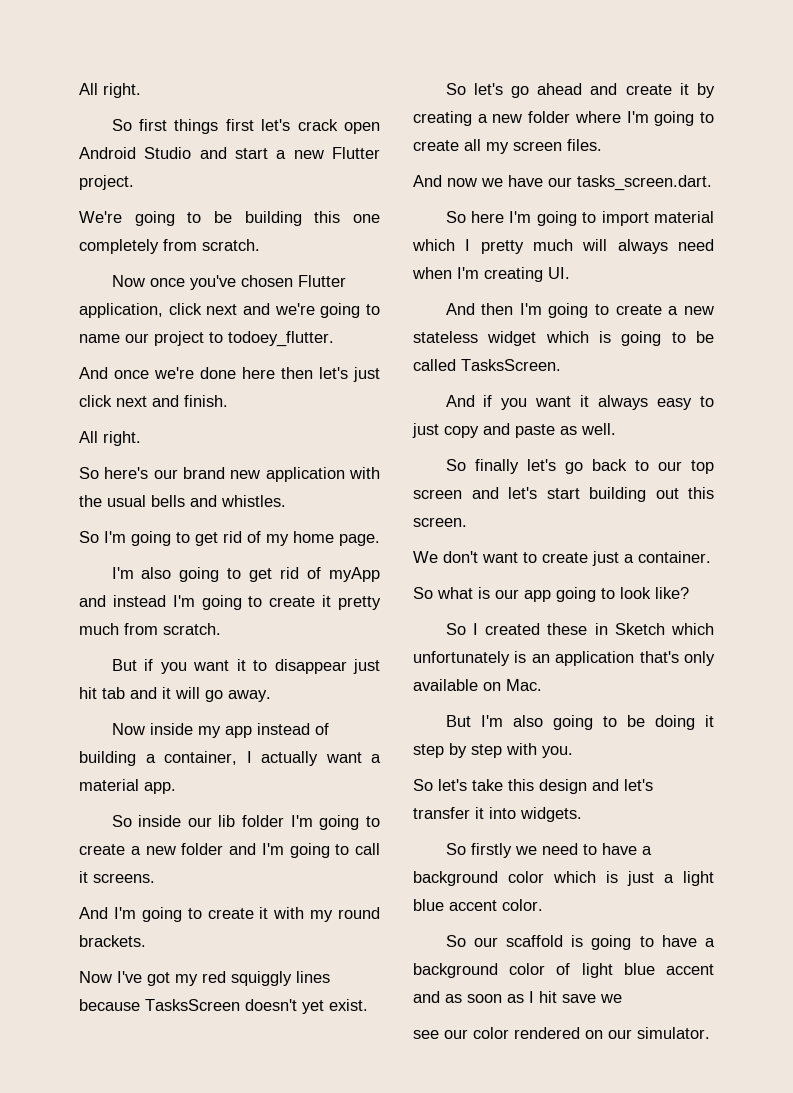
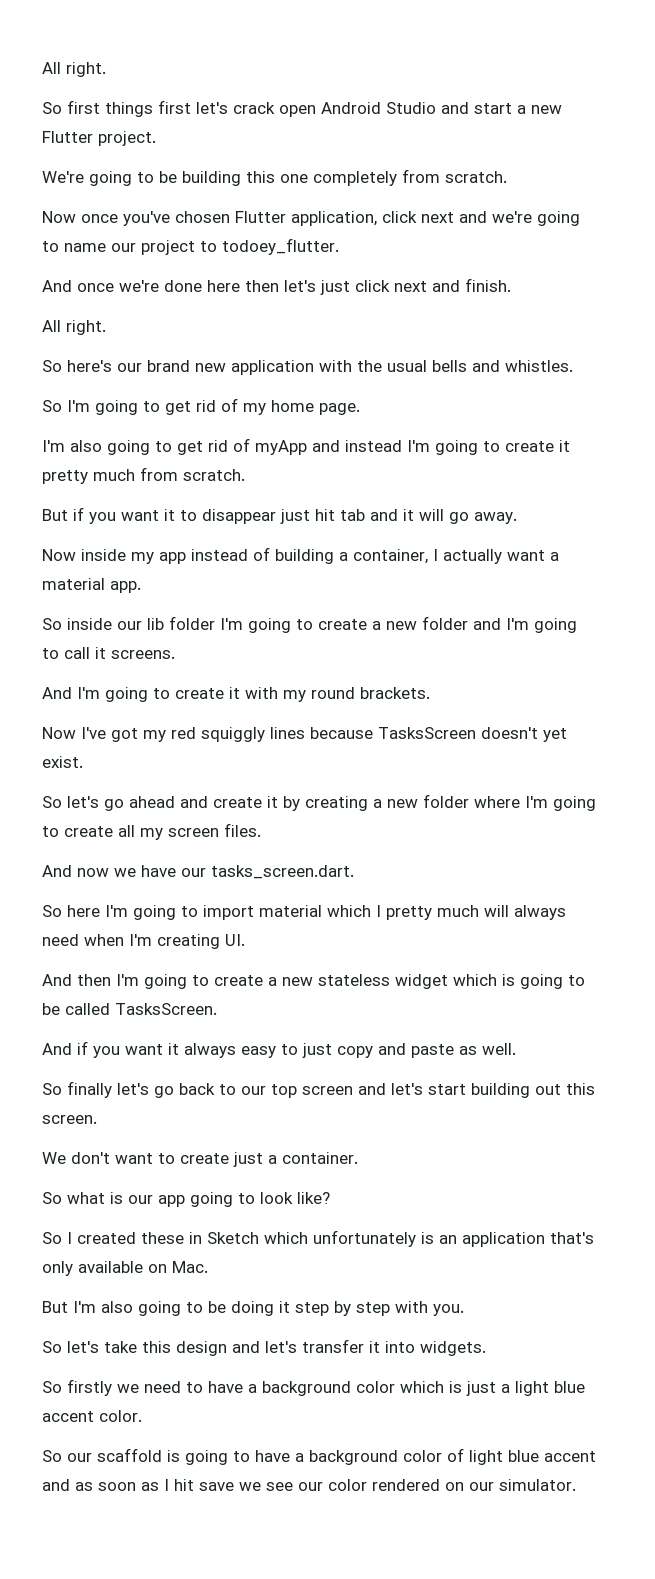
(622, 998) // -> (261, 1486) none

